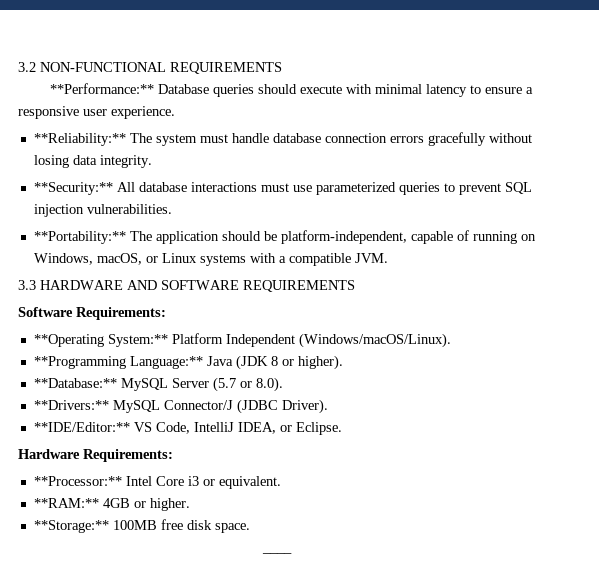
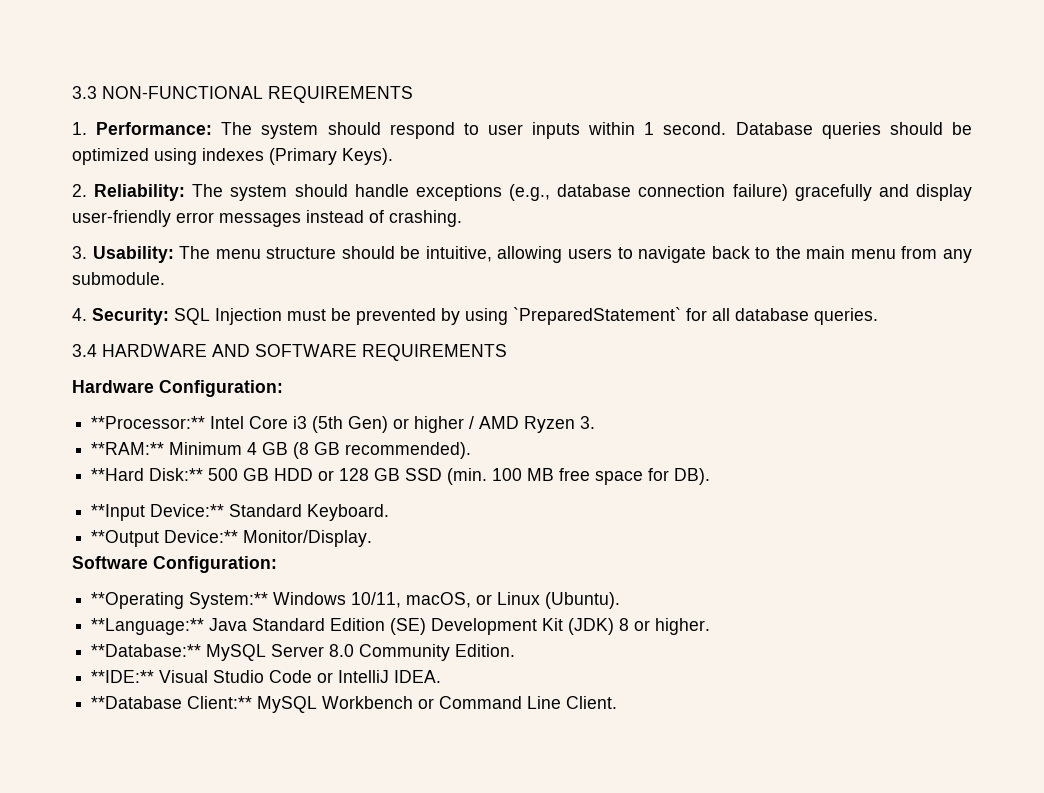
[18,62,36,72] 3.2 -> [72,86,97,99] 3.3
[50,83,534,97] [18,106,175,119] [33,132,532,146] [33,155,152,168] [33,182,532,195] [33,204,172,217] [33,230,536,244] [33,253,388,266] [18,280,355,292] [18,307,166,320] [33,333,451,348] [33,355,343,370] [33,377,283,392] [33,399,328,414] [33,422,342,435] **Performance:** Database queries should execute with minimal latency to ensure a responsive user experience. // **Reliability:** The system must handle database connection errors gracefully without losing data integrity. // **Security:** All database interactions must use parameterized queries to prevent SQL injection vulnerabilities. // **Portability:** The application should be platform-independent, capable of running on Windows, macOS, or Linux systems with a compatible JVM. // 3.3 HARDWARE AND SOFTWARE REQUIREMENTS // Software Requirements: // **Operating System:** Platform Independent (Windows/macOS/Linux). // **Programming Language:** Java (JDK 8 or higher). // **Database:** MySQL Server (5.7 or 8.0). // **Drivers:** MySQL Connector/J (JDBC Driver). // **IDE/Editor:** VS Code, IntelliJ IDEA, or Eclipse. -> [72,122,972,139] [72,148,393,165] [72,184,973,201] [72,210,462,227] [72,246,972,263] [72,272,165,285] [72,307,878,325] [72,344,507,361] 1. Performance: The system should respond to user inputs within 1 second. Database queries should be optimized using indexes (Primary Keys). // 2. Reliability: The system should handle exceptions (e.g., database connection failure) gracefully and display user-friendly error messages instead of crashing. // 3. Usability: The menu structure should be intuitive, allowing users to navigate back to the main menu from any submodule. // 4. Security: SQL Injection must be prevented by using `PreparedStatement` for all database queries. // 3.4 HARDWARE AND SOFTWARE REQUIREMENTS
[83,449,173,462] Requirements: -> [159,380,283,397] Configuration:
[202,476,281,489] [33,498,190,511] [33,519,250,533] [261,552,292,554] or equivalent. // **RAM:** 4GB or higher. // **Storage:** 100MB free disk space. // ____ -> [312,416,596,433] [91,442,472,459] [91,468,711,485] [91,504,390,521] [91,530,373,547] [72,556,277,573] [91,592,621,609] [91,618,711,635] [91,644,516,661] [91,670,442,683] [91,696,618,713] (5th Gen) or higher / AMD Ryzen 3. // **RAM:** Minimum 4 GB (8 GB recommended). // **Hard Disk:** 500 GB HDD or 128 GB SSD (min. 100 MB free space for DB). // **Input Device:** Standard Keyboard. // **Output Device:** Monitor/Display. // Software Configuration: // **Operating System:** Windows 10/11, macOS, or Linux (Ubuntu). // **Language:** Java Standard Edition (SE) Development Kit (JDK) 8 or higher. // **Database:** MySQL Server 8.0 Community Edition. // **IDE:** Visual Studio Code or IntelliJ IDEA. // **Database Client:** MySQL Workbench or Command Line Client.

